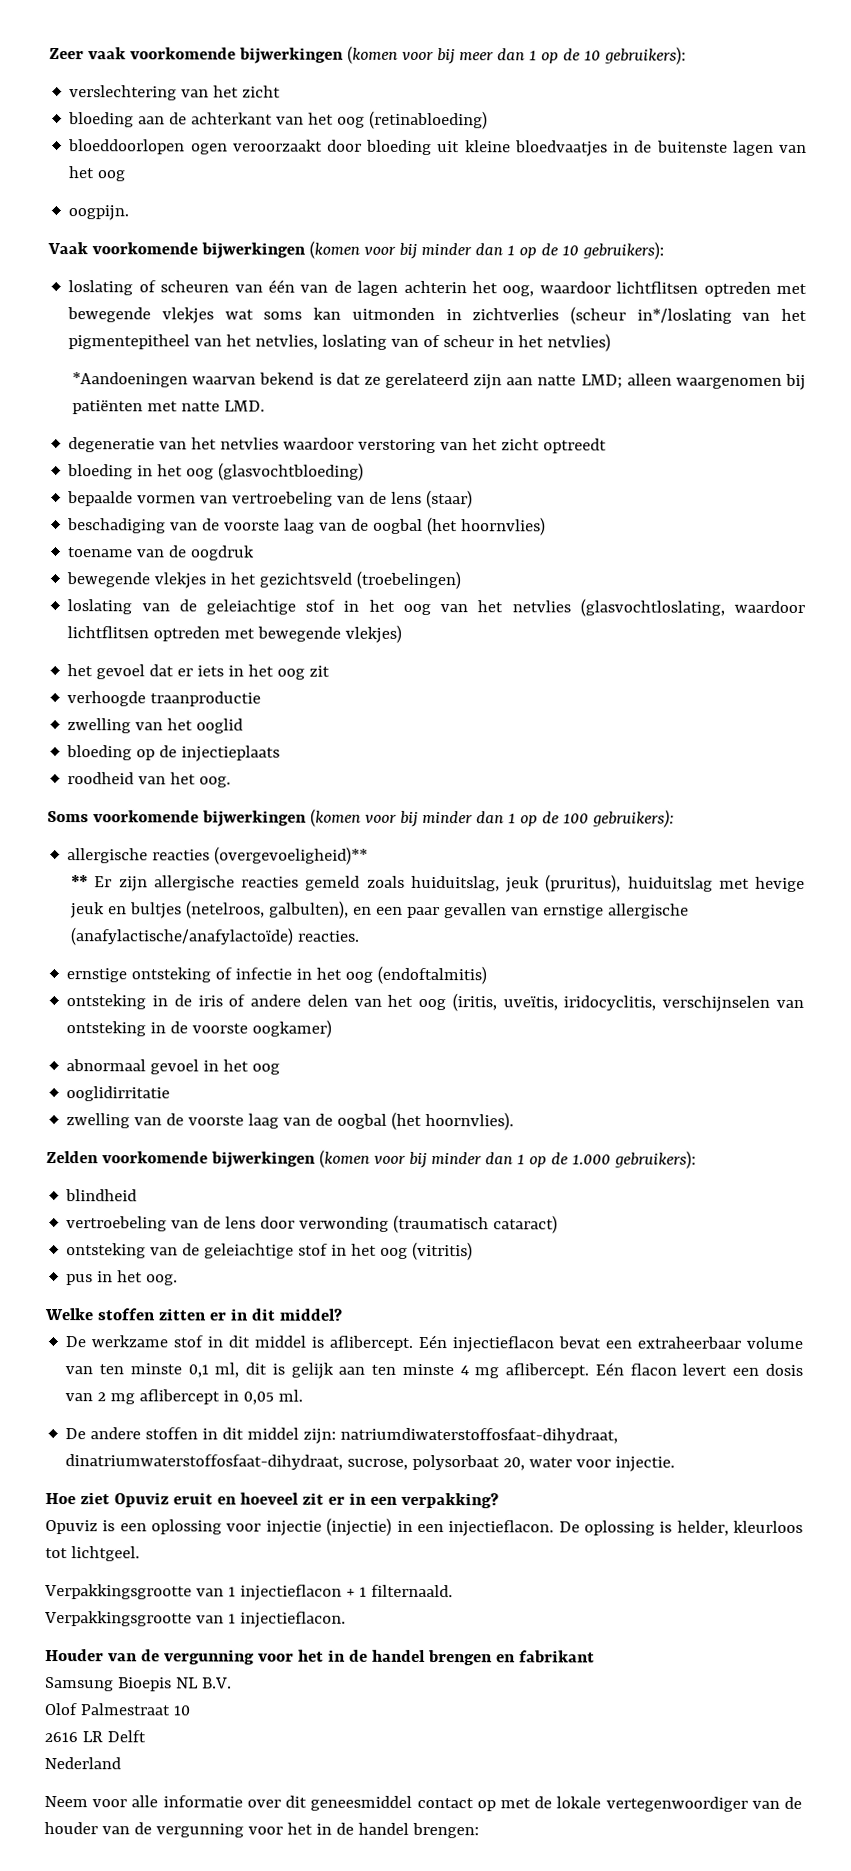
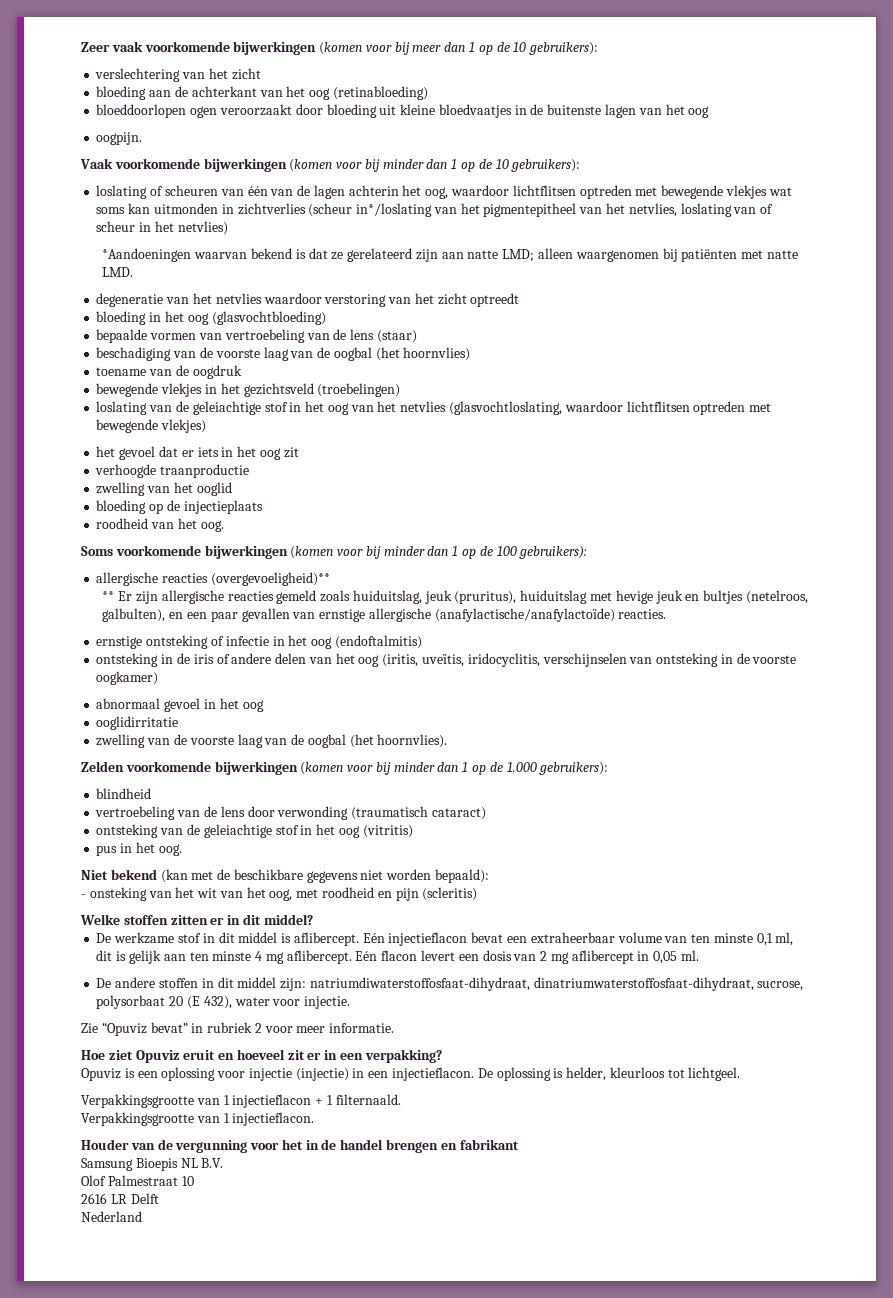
(179, 1280) none -> [81,869,490,883] [81,887,478,901] // Niet bekend (kan met de beschikbare gegevens niet worden bepaald): // - onsteking van het wit van het oog, met roodheid en pijn (scleritis)
[503,1457,526,1471] 20, -> [169,996,232,1009] 20 (E 432),
(676, 1464) none -> [81,1022,395,1036] // Zie “Opuviz bevat” in rubriek 2 voor meer informatie.
[44,1795,802,1812] [44,1822,479,1839] // Neem voor alle informatie over dit geneesmiddel contact op met de lokale vertegenwoordiger van de houder van de vergunning voor het in de handel brengen: -> (142, 1216) none

